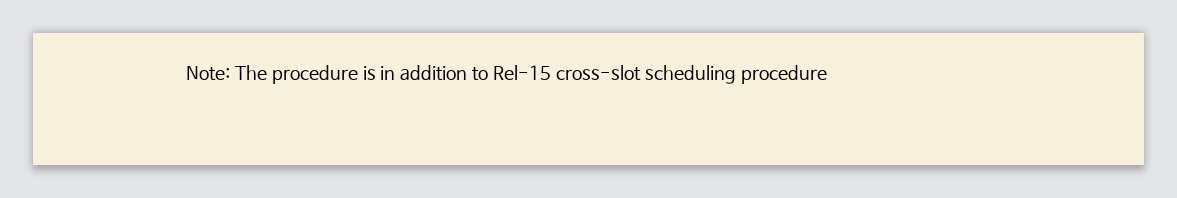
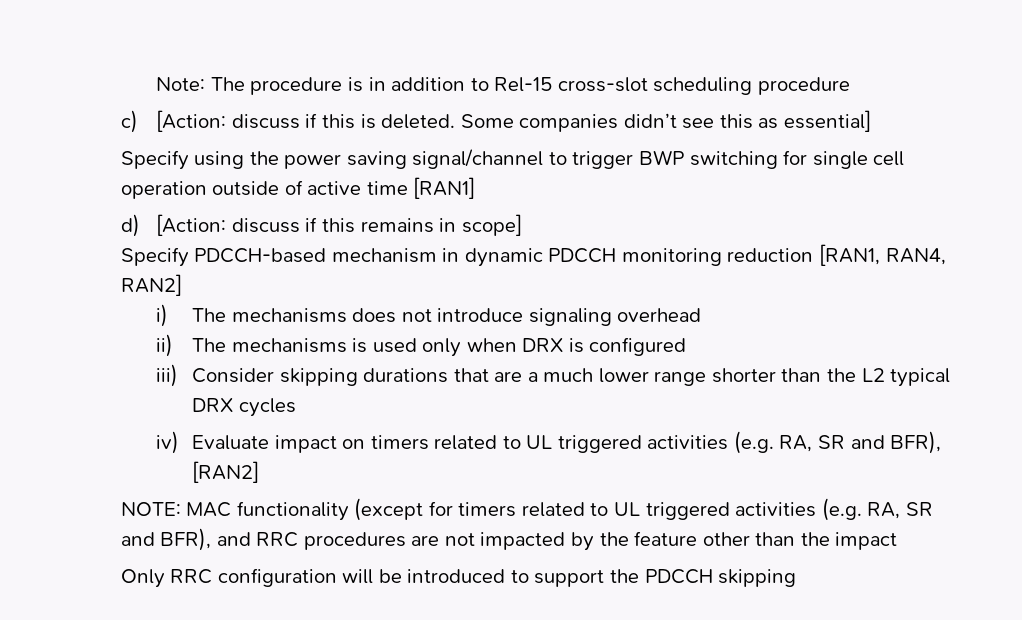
(827, 74) none -> [120,110,871,133] [120,149,905,170] [120,177,476,199] [120,214,522,237] [120,244,946,267] [120,274,182,296] [156,304,702,327] [156,334,687,357] [156,364,951,387] [192,398,296,417] [156,431,942,454] [192,461,260,483] [120,498,933,521] [120,528,898,551] [120,568,797,588] // c) [Action: discuss if this is deleted. Some companies didn’t see this as essential] // Specify using the power saving signal/channel to trigger BWP switching for single cell operation outside of active time [RAN1] // d) [Action: discuss if this remains in scope] // Specify PDCCH-based mechanism in dynamic PDCCH monitoring reduction [RAN1, RAN4, RAN2] // i) The mechanisms does not introduce signaling overhead // ii) The mechanisms is used only when DRX is configured // iii) Consider skipping durations that are a much lower range shorter than the L2 typical DRX cycles // iv) Evaluate impact on timers related to UL triggered activities (e.g. RA, SR and BFR), [RAN2] // NOTE: MAC functionality (except for timers related to UL triggered activities (e.g. RA, SR and BFR), and RRC procedures are not impacted by the feature other than the impact // Only RRC configuration will be introduced to support the PDCCH skipping

